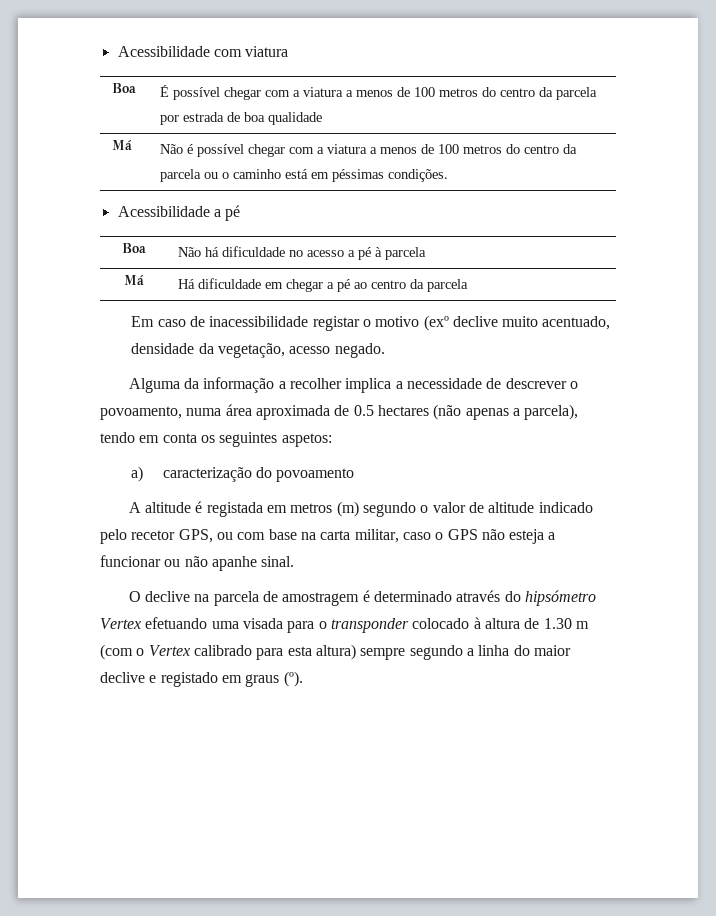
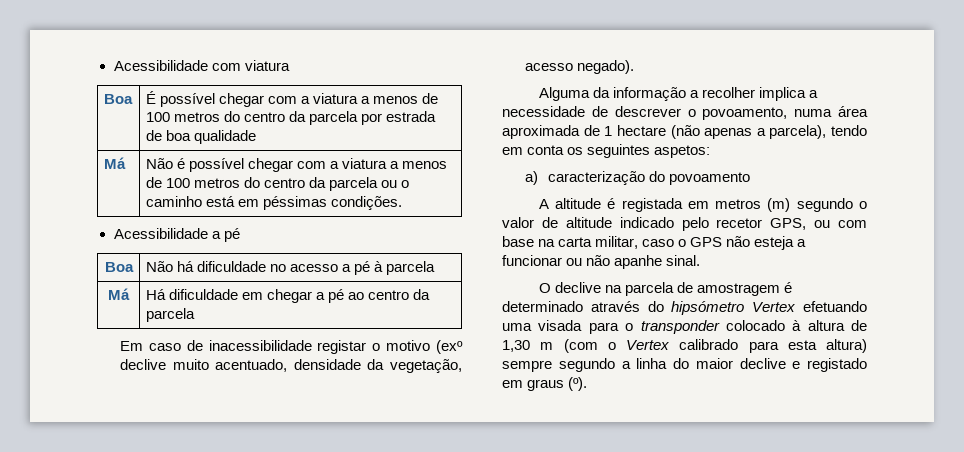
[334,343,385,358] negado. -> [577,60,635,74] negado).
[353,405,429,416] 0.5 hectares -> [604,125,666,136] 1 hectare
[543,618,572,629] 1.30 -> [502,340,530,352] 1,30

